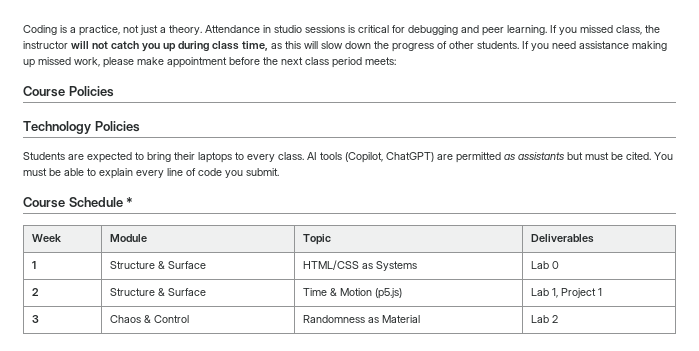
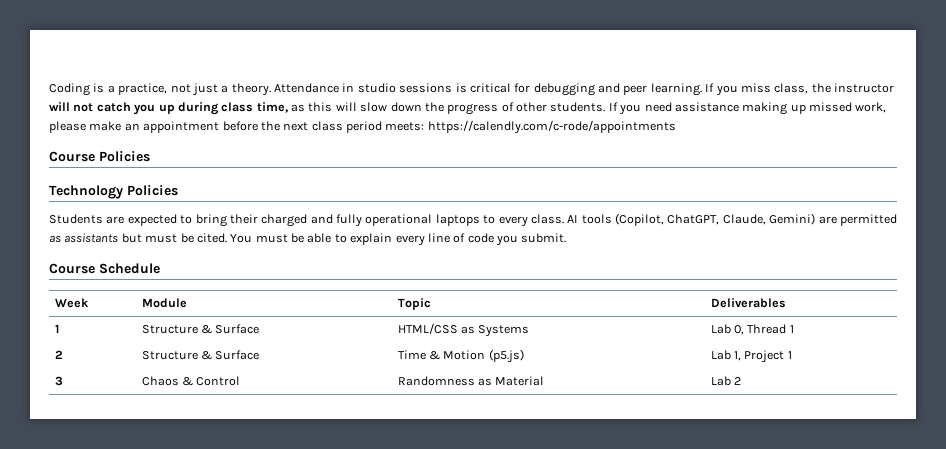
[580,25,613,33] missed -> [740,83,771,93] miss
(164, 61) none -> [124,123,140,131] an
(396, 61) none -> [427,120,676,134] https://calendly.com/c-rode/appointments
(195, 156) none -> [261,214,433,227] charged and fully operational
[386,152,434,162] ChatGPT) -> [667,213,816,225] ChatGPT, Claude, Gemini)
[126,197,134,207] * -> (160, 268) none
[551,261,559,269] 0 -> [733,324,794,335] 0, Thread 1

